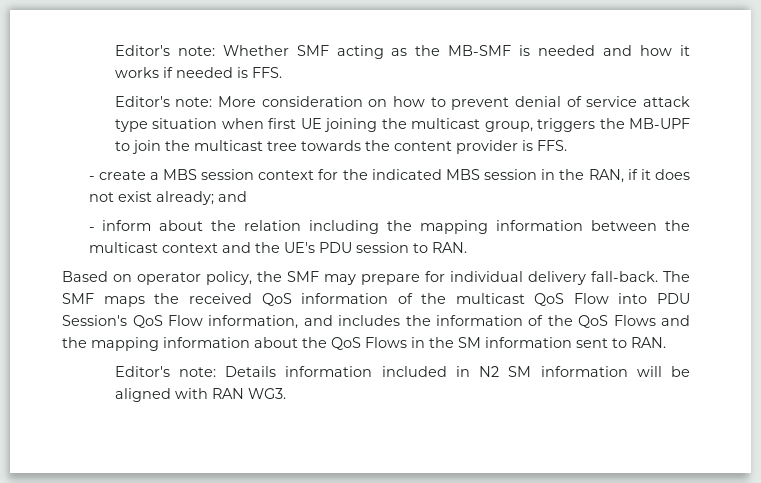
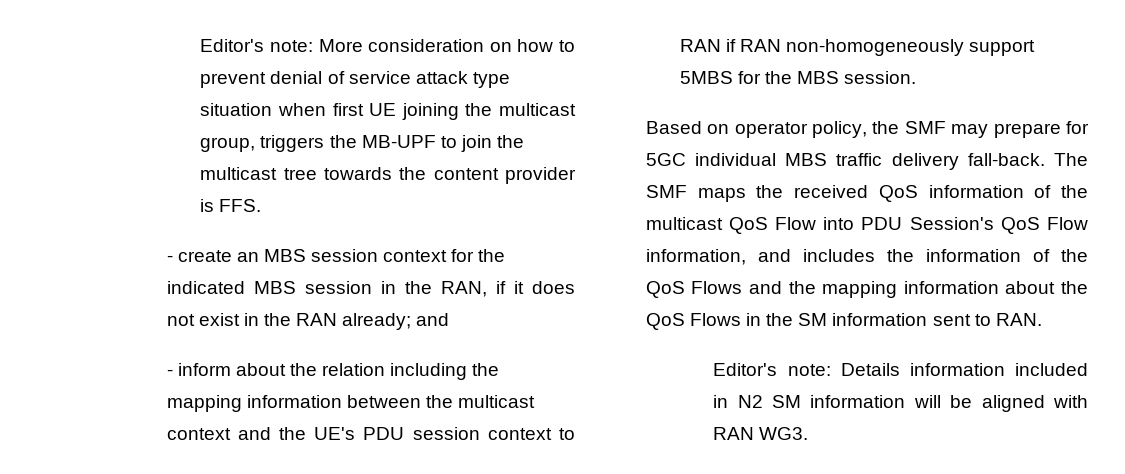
[114,45,690,59] [114,67,282,78] [114,96,213,107] Editor's note: Whether SMF acting as the MB-SMF is needed and how it works if needed is FFS. // Editor's note: -> [200,39,313,52] Editor's note:
[149,172,159,180] a -> [236,252,259,262] an
(152, 196) none -> [243,313,338,326] in the RAN
[412,242,467,253] to RAN. -> [487,428,575,440] [679,39,1036,56] [679,71,917,84] context to RAN if RAN non-homogeneously support 5MBS for the MBS session.
[450,271,524,282] individual -> [645,153,883,166] 5GC individual MBS traffic

